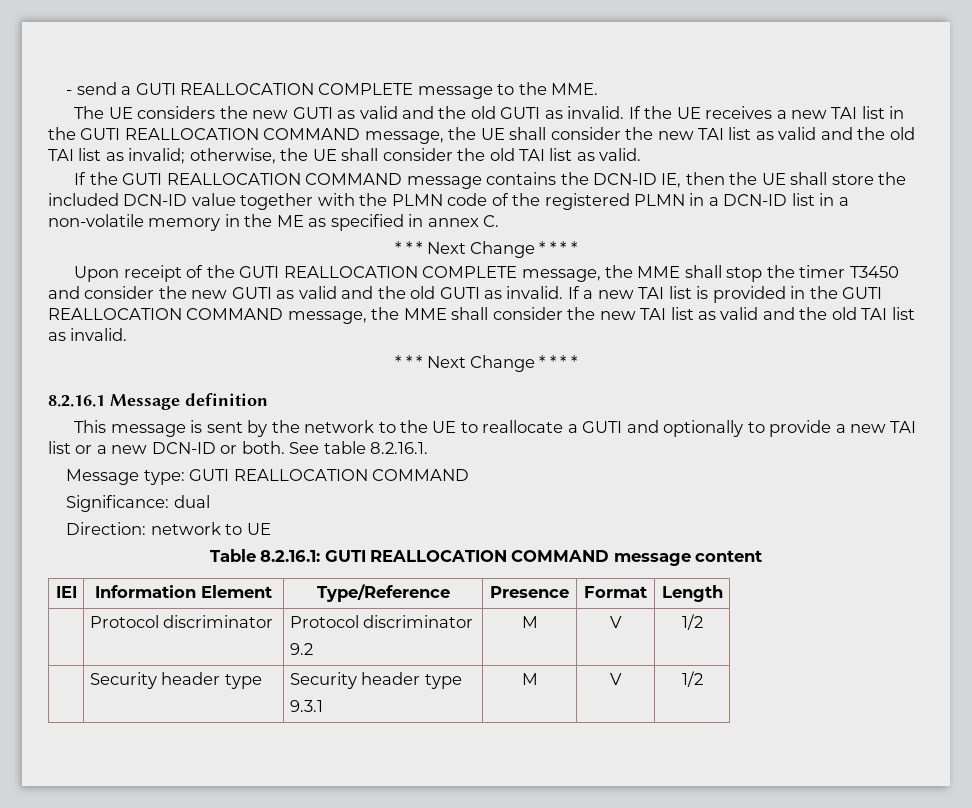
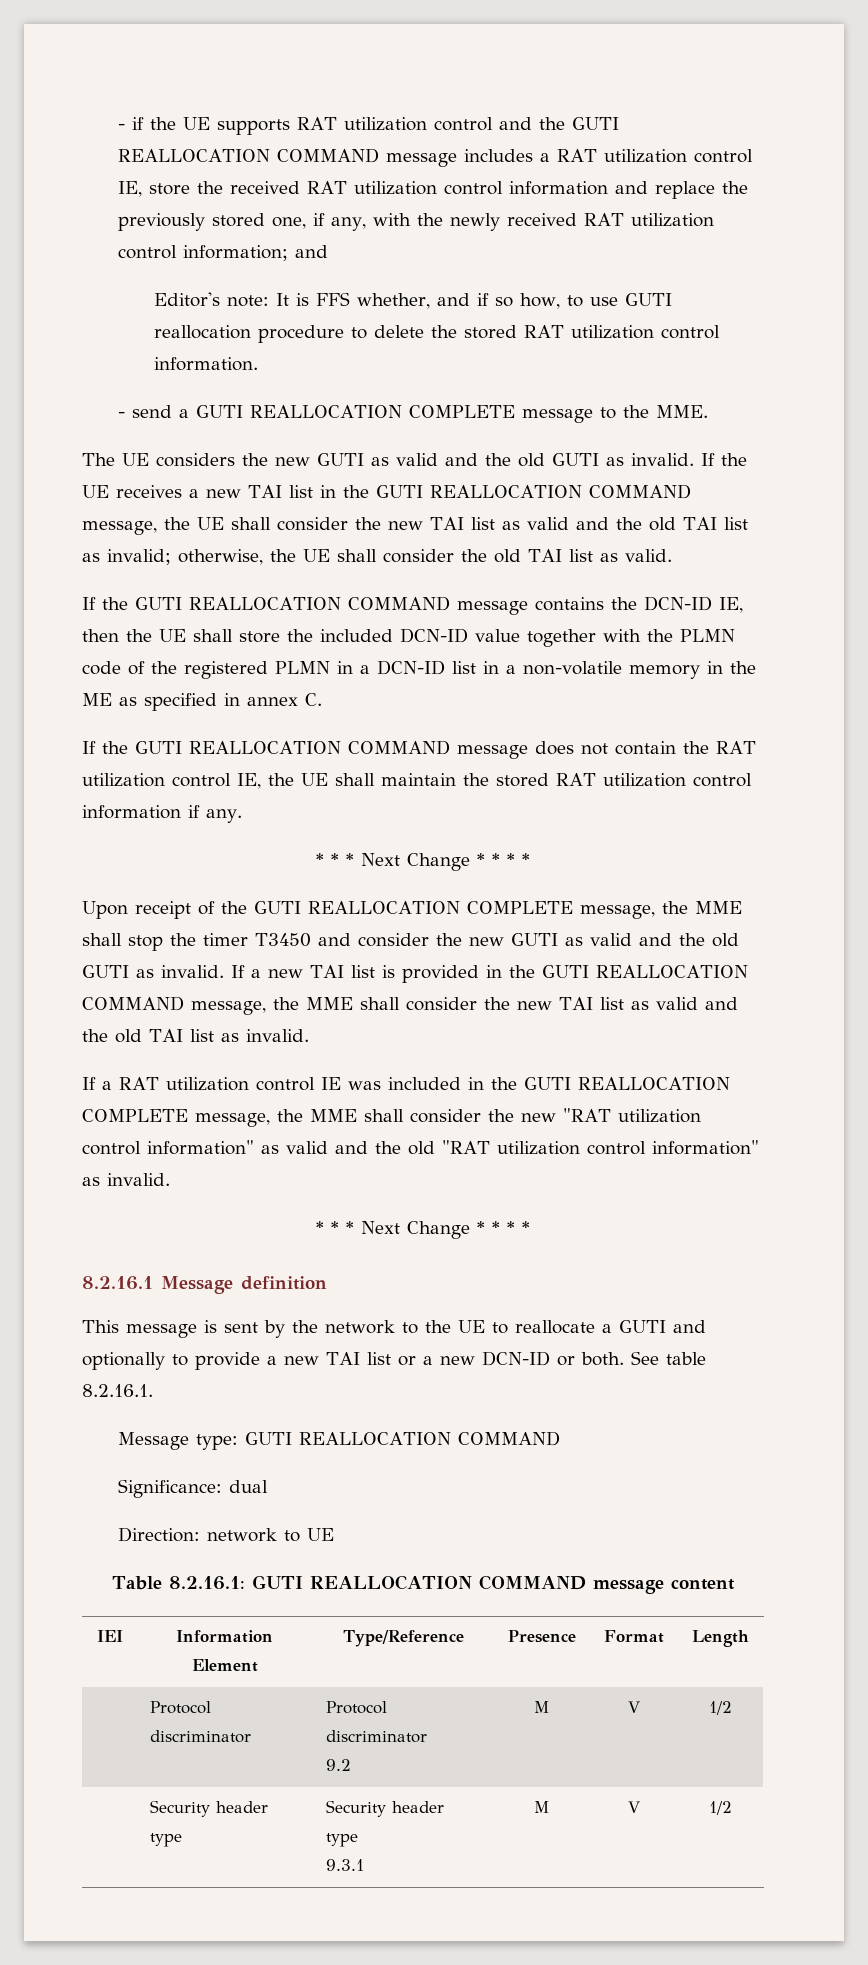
[66,90,73,95] - -> [117,117,619,135] [117,148,753,167] [117,181,748,199] [117,213,714,231] [117,245,328,261] [153,292,672,309] [153,325,720,343] [153,357,258,371] [117,412,125,418] - if the UE supports RAT utilization control and the GUTI REALLOCATION COMMAND message includes a RAT utilization control IE, store the received RAT utilization control information and replace the previously stored one, if any, with the newly received RAT utilization control information; and // Editor's note: It is FFS whether, and if so how, to use GUTI reallocation procedure to delete the stored RAT utilization control information. // -
(500, 221) none -> [82,740,756,759] [82,773,752,789] [82,805,242,823] // If the GUTI REALLOCATION COMMAND message does not contain the RAT utilization control IE, the UE shall maintain the stored RAT utilization control information if any.
(128, 334) none -> [82,1077,730,1091] [82,1108,701,1127] [82,1140,759,1155] [82,1173,170,1186] // If a RAT utilization control IE was included in the GUTI REALLOCATION COMPLETE message, the MME shall consider the new "RAT utilization control information" as valid and the old "RAT utilization control information" as invalid.

